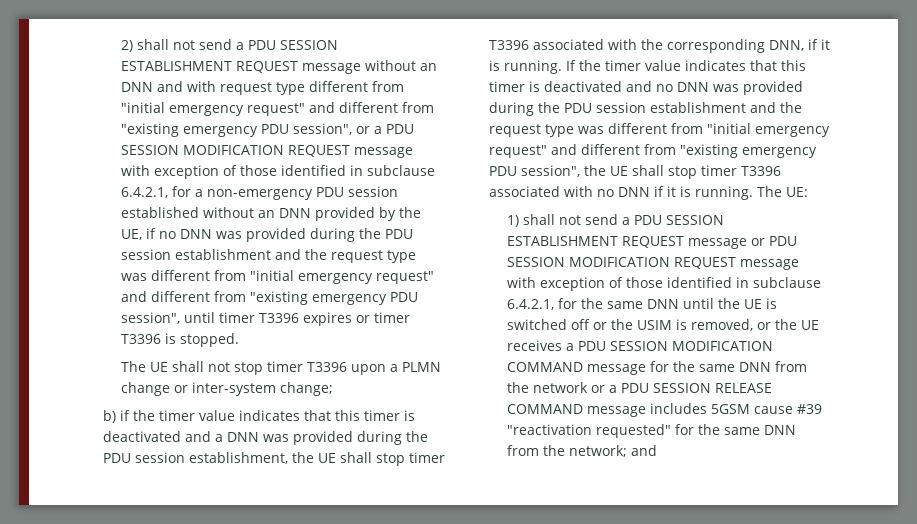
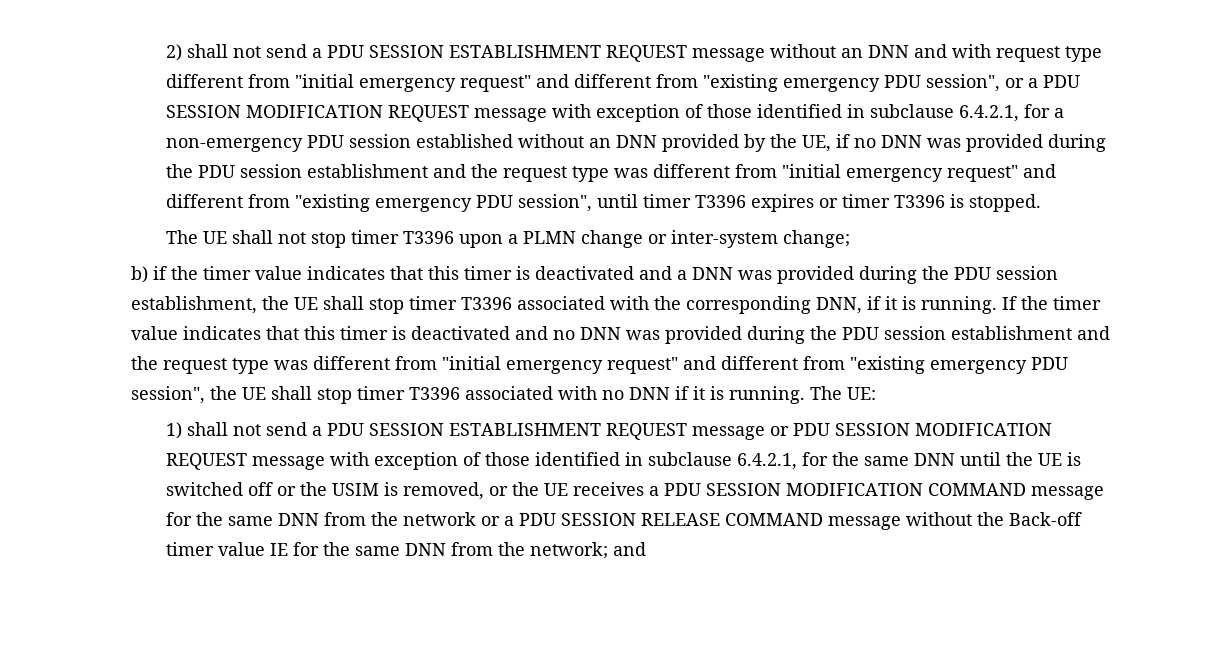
[650,403,823,414] [507,424,672,438] includes 5GSM cause #39 "reactivation requested" -> [905,512,1082,526] [165,542,288,556] without the Back-off timer value IE

